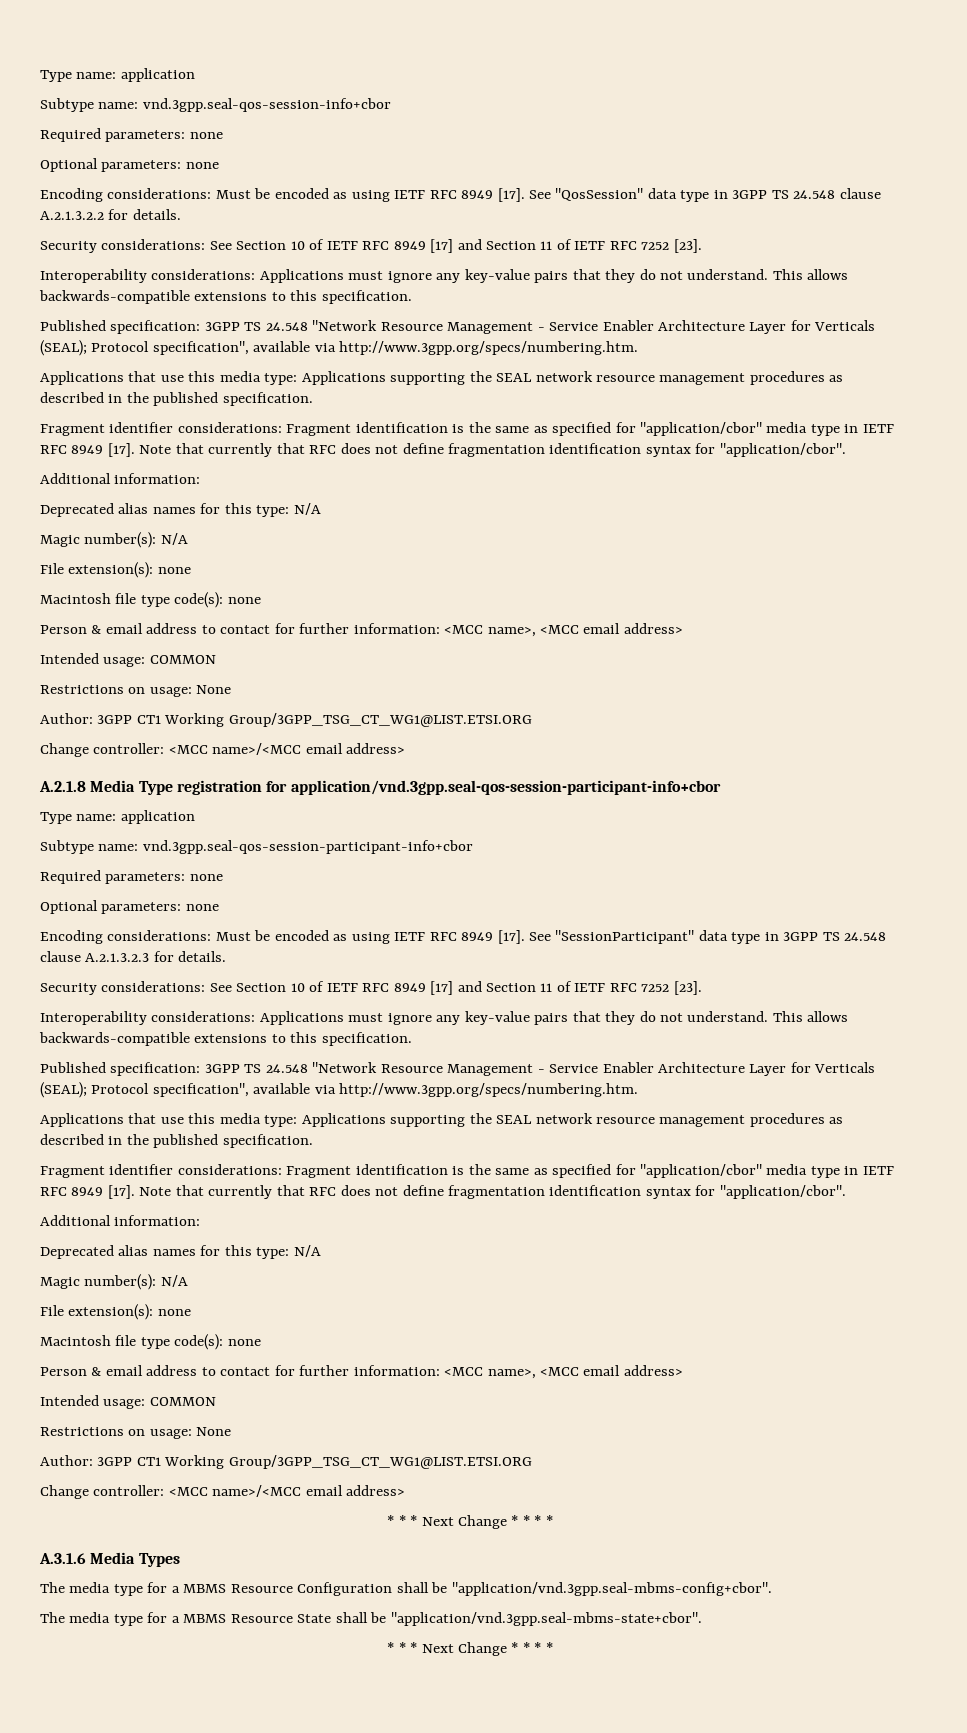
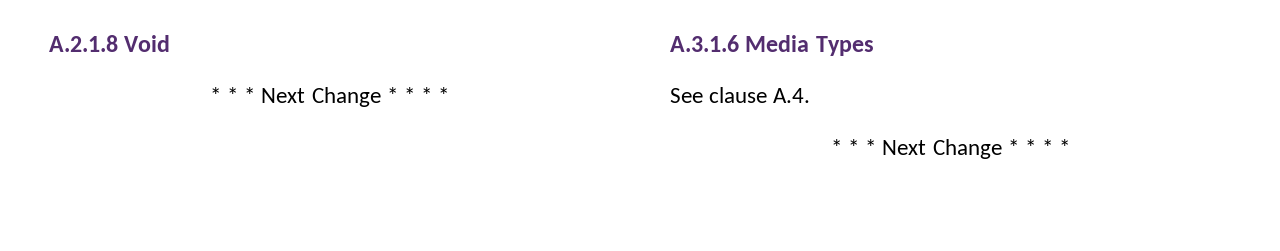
[40,68,195,82] [40,98,391,112] [40,128,223,142] [40,158,219,172] [40,188,881,202] [40,209,181,220] [40,239,702,253] [40,269,849,283] [39,290,412,304] [40,320,876,334] [40,340,639,356] [40,371,844,385] [40,392,313,406] [40,422,894,436] [40,443,846,457] [40,473,201,484] [40,503,321,517] [40,532,188,548] [40,562,191,578] [40,592,261,608] [40,623,683,637] [40,653,216,667] [40,685,232,697] [40,713,532,727] [40,743,406,757] [39,780,721,795] [40,810,195,824] [40,840,473,854] [40,870,223,884] [40,900,219,914] [40,930,887,944] [40,951,227,962] [40,981,702,995] [40,1011,849,1025] [39,1032,412,1046] [40,1062,876,1076] [40,1082,639,1098] [40,1113,844,1127] [40,1134,313,1148] [40,1164,894,1178] [40,1185,846,1199] [40,1215,201,1226] [40,1245,321,1259] [40,1274,188,1290] [40,1304,191,1320] [40,1334,261,1350] [40,1365,683,1379] [40,1395,216,1409] [40,1427,232,1439] [40,1455,532,1469] [40,1485,406,1499] Type name: application // Subtype name: vnd.3gpp.seal-qos-session-info+cbor // Required parameters: none // Optional parameters: none // Encoding considerations: Must be encoded as using IETF RFC 8949 [17]. See "QosSession" data type in 3GPP TS 24.548 clause A.2.1.3.2.2 for details. // Security considerations: See Section 10 of IETF RFC 8949 [17] and Section 11 of IETF RFC 7252 [23]. // Interoperability considerations: Applications must ignore any key-value pairs that they do not understand. This allows backwards-compatible extensions to this specification. // Published specification: 3GPP TS 24.548 "Network Resource Management - Service Enabler Architecture Layer for Verticals (SEAL); Protocol specification", available via http://www.3gpp.org/specs/numbering.htm. // Applications that use this media type: Applications supporting the SEAL network resource management procedures as described in the published specification. // Fragment identifier considerations: Fragment identification is the same as specified for "application/cbor" media type in IETF RFC 8949 [17]. Note that currently that RFC does not define fragmentation identification syntax for "application/cbor". // Additional information: // Deprecated alias names for this type: N/A // Magic number(s): N/A // File extension(s): none // Macintosh file type code(s): none // Person & email address to contact for further information: <MCC name>, <MCC email address> // Intended usage: COMMON // Restrictions on usage: None // Author: 3GPP CT1 Working Group/3GPP_TSG_CT_WG1@LIST.ETSI.ORG // Change controller: <MCC name>/<MCC email address> // A.2.1.8 Media Type registration for application/vnd.3gpp.seal-qos-session-participant-info+cbor // Type name: application // Subtype name: vnd.3gpp.seal-qos-session-participant-info+cbor // Required parameters: none // Optional parameters: none // Encoding considerations: Must be encoded as using IETF RFC 8949 [17]. See "SessionParticipant" data type in 3GPP TS 24.548 clause A.2.1.3.2.3 for details. // Security considerations: See Section 10 of IETF RFC 8949 [17] and Section 11 of IETF RFC 7252 [23]. // Interoperability considerations: Applications must ignore any key-value pairs that they do not understand. This allows backwards-compatible extensions to this specification. // Published specification: 3GPP TS 24.548 "Network Resource Management - Service Enabler Architecture Layer for Verticals (SEAL); Protocol specification", available via http://www.3gpp.org/specs/numbering.htm. // Applications that use this media type: Applications supporting the SEAL network resource management procedures as described in the published specification. // Fragment identifier considerations: Fragment identification is the same as specified for "application/cbor" media type in IETF RFC 8949 [17]. Note that currently that RFC does not define fragmentation identification syntax for "application/cbor". // Additional information: // Deprecated alias names for this type: N/A // Magic number(s): N/A // File extension(s): none // Macintosh file type code(s): none // Person & email address to contact for further information: <MCC name>, <MCC email address> // Intended usage: COMMON // Restrictions on usage: None // Author: 3GPP CT1 Working Group/3GPP_TSG_CT_WG1@LIST.ETSI.ORG // Change controller: <MCC name>/<MCC email address> -> [49,35,171,52] A.2.1.8 Void
[40,1582,772,1596] [40,1612,702,1626] The media type for a MBMS Resource Configuration shall be "application/vnd.3gpp.seal-mbms-config+cbor". // The media type for a MBMS Resource State shall be "application/vnd.3gpp.seal-mbms-state+cbor". -> [670,87,811,103] See clause A.4.

